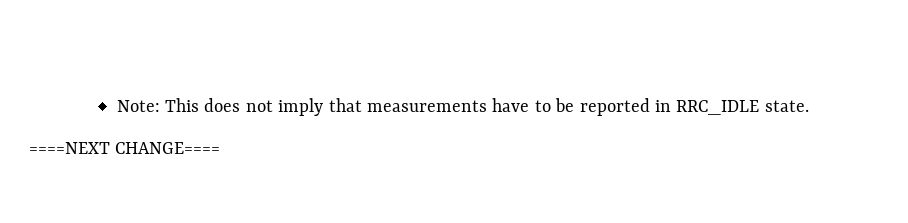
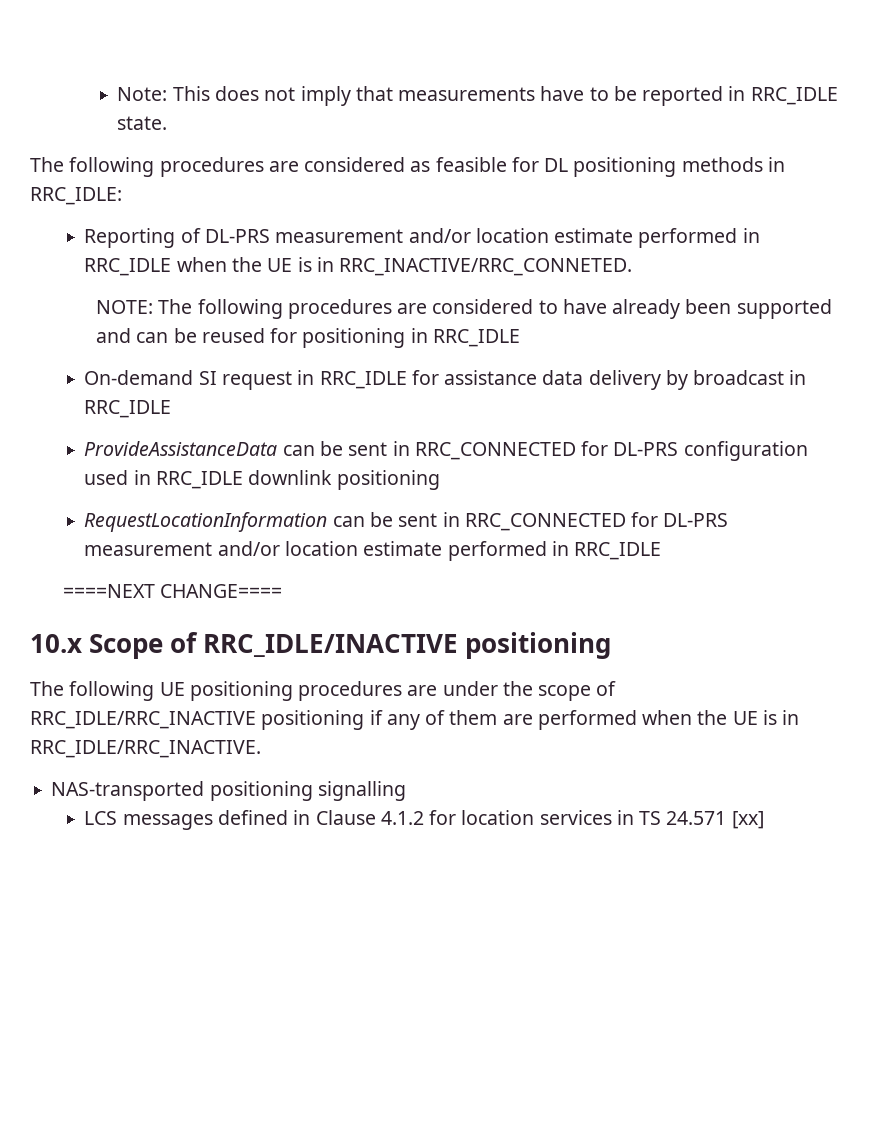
[29,142,221,154] ====NEXT CHANGE==== -> [30,157,785,177] [30,187,122,205] [84,228,760,248] [84,257,633,276] [96,299,832,319] [96,328,520,348] [84,370,807,390] [84,400,172,418] [84,441,808,461] [84,470,440,490] [84,512,729,532] [84,541,662,561] [63,584,283,598] [30,632,612,659] [30,681,617,701] [30,710,800,730] [30,740,261,758] [51,781,406,801] [84,810,764,830] The following procedures are considered as feasible for DL positioning methods in RRC_IDLE: // Reporting of DL-PRS measurement and/or location estimate performed in RRC_IDLE when the UE is in RRC_INACTIVE/RRC_CONNETED. // NOTE: The following procedures are considered to have already been supported and can be reused for positioning in RRC_IDLE // On-demand SI request in RRC_IDLE for assistance data delivery by broadcast in RRC_IDLE // ProvideAssistanceData can be sent in RRC_CONNECTED for DL-PRS configuration used in RRC_IDLE downlink positioning // RequestLocationInformation can be sent in RRC_CONNECTED for DL-PRS measurement and/or location estimate performed in RRC_IDLE // ====NEXT CHANGE==== // 10.x Scope of RRC_IDLE/INACTIVE positioning // The following UE positioning procedures are under the scope of RRC_IDLE/RRC_INACTIVE positioning if any of them are performed when the UE is in RRC_IDLE/RRC_INACTIVE. // NAS-transported positioning signalling // LCS messages defined in Clause 4.1.2 for location services in TS 24.571 [xx]

